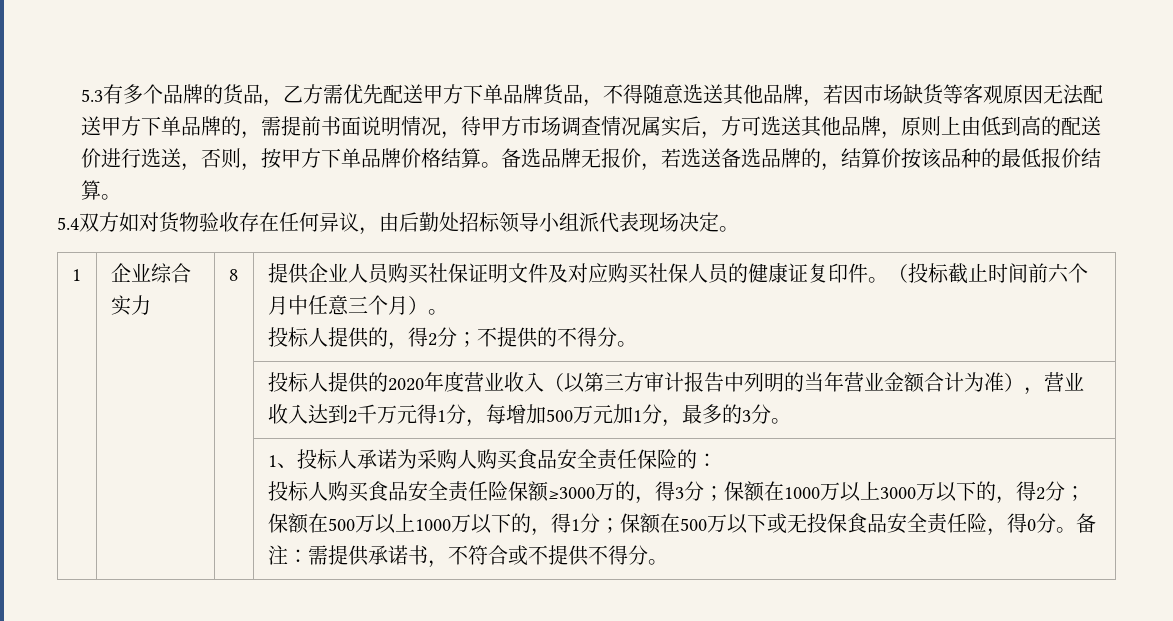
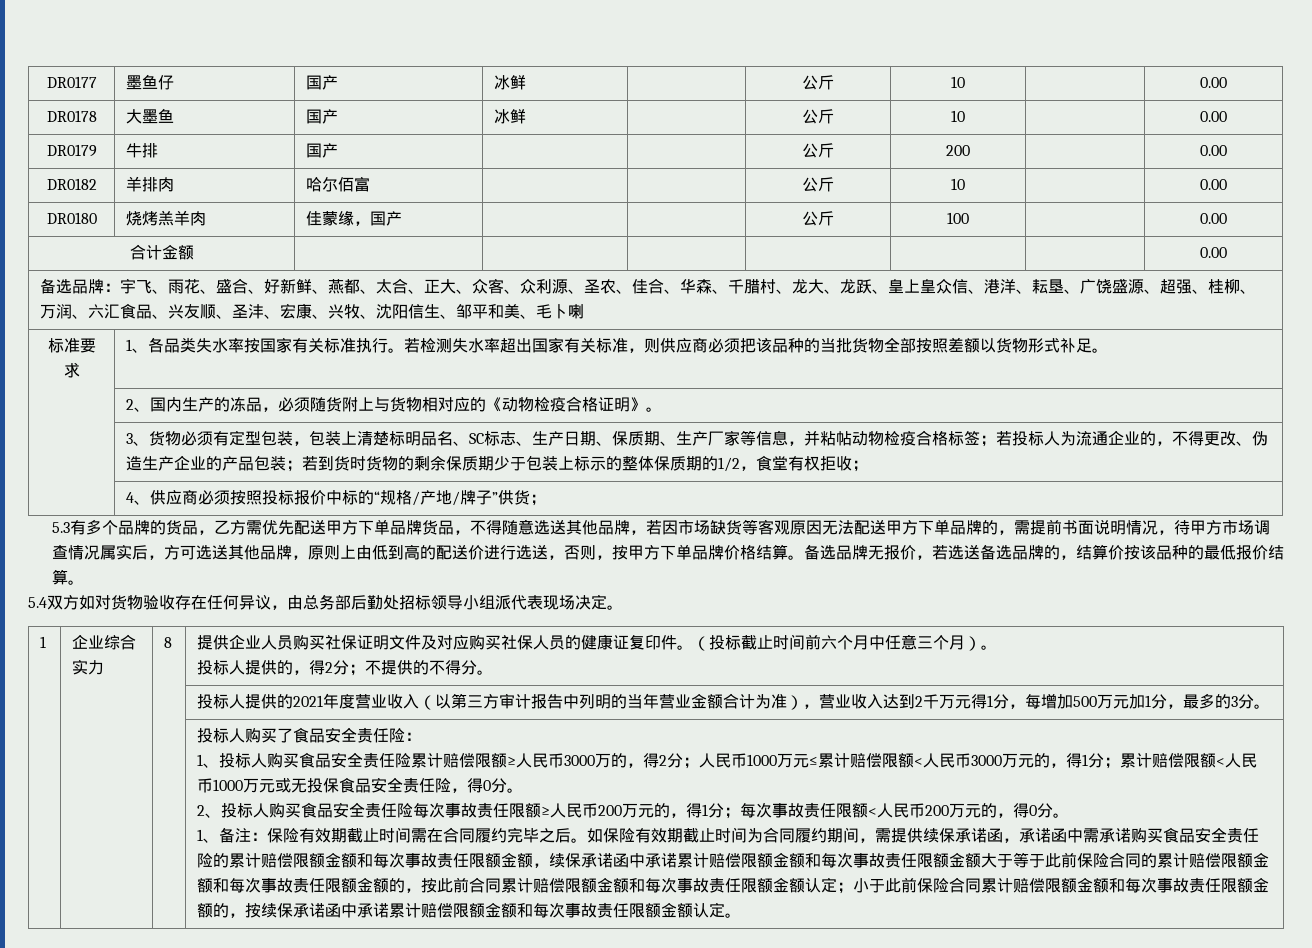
(81, 95) none -> [46,76,97,88] [126,74,175,90] [306,75,339,90] [494,75,527,90] [801,75,834,90] [950,76,965,88] [1200,77,1227,88] [46,110,97,122] [126,108,175,124] [306,109,339,124] [494,109,527,124] [801,109,834,124] [950,110,965,122] [1200,111,1227,122] [46,144,97,157] [126,143,159,158] [306,143,339,158] [801,143,834,158] [945,145,970,156] [1200,145,1227,156] [46,178,97,190] [126,176,175,192] [306,176,371,192] [801,177,834,192] [950,178,965,190] [1200,179,1227,190] [46,212,97,224] [126,210,207,226] [306,211,403,226] [801,211,834,226] [946,212,969,224] [1200,213,1227,224] [129,244,194,260] [1200,247,1227,258] [40,278,1257,294] [40,303,585,319] [47,338,96,353] [63,362,80,378] [126,337,1109,353] [126,396,663,412] [126,430,1269,447] [126,455,869,472] [126,490,547,506] DR0177 | 墨鱼仔 | 国产 | 冰鲜 | | 公斤 | 10 | | 0.00 // DR0178 | 大墨鱼 | 国产 | 冰鲜 | | 公斤 | 10 | | 0.00 // DR0179 | 牛排 | 国产 | | | 公斤 | 200 | | 0.00 // DR0182 | 羊排肉 | 哈尔佰富 | | | 公斤 | 10 | | 0.00 // DR0180 | 烧烤羔羊肉 | 佳蒙缘，国产 | | | 公斤 | 100 | | 0.00 // 合计金额 | | | | | | | 0.00 // 备选品牌：宇飞、雨花、盛合、好新鲜、燕都、太合、正大、众客、众利源、圣农、佳合、华森、千腊村、龙大、龙跃、皇上皇众信、港洋、耘垦、广饶盛源、超强、桂柳、万润、六汇食品、兴友顺、圣沣、宏康、兴牧、沈阳信生、邹平和美、毛卜喇 // 标准要求 | 1、各品类失水率按国家有关标准执行。若检测失水率超出国家有关标准，则供应商必须把该品种的当批货物全部按照差额以货物形式补足。 // | 2、国内生产的冻品，必须随货附上与货物相对应的《动物检疫合格证明》。 // | 3、货物必须有定型包装，包装上清楚标明品名、SC标志、生产日期、保质期、生产厂家等信息，并粘帖动物检疫合格标签；若投标人为流通企业的，不得更改、伪造生产企业的产品包装；若到货时货物的剩余保质期少于包装上标示的整体保质期的1/2，食堂有权拒收； // | 4、供应商必须按照投标报价中标的“规格/产地/牌子”供货； //
(399, 222) none -> [303,594,351,610] 总务部
[387,378,424,391] 2020 -> [293,695,324,707] 2021
[267,449,697,470] 1、投标人承诺为采购人购买食品安全责任保险的 -> [197,727,406,743] 投标人购买了食品安全责任险
[267,481,1085,504] [267,513,767,536] 投标人购买食品安全责任险保额≥3000万的，得3分；保额在1000万以上3000万以下的，得2分；保额在500万以上1000万以下的，得1分；保额在500万以下 -> [197,752,1258,769] [197,778,276,793] 1、投标人购买食品安全责任险累计赔偿限额≥人民币3000万的，得2分；人民币1000万元≤累计赔偿限额<人民币3000万元的，得1分；累计赔偿限额<人民币1000万元
[1075,513,1096,533] [267,545,648,568] 备注：需提供承诺书，不符合或不提供不得分 -> [197,802,1070,819] [197,827,1260,843] [197,852,1270,868] [197,877,1270,894] [197,902,726,918] // 2、投标人购买食品安全责任险每次事故责任限额≥人民币200万元的，得1分；每次事故责任限额<人民币200万元的，得0分。 // 1、备注：保险有效期截止时间需在合同履约完毕之后。如保险有效期截止时间为合同履约期间，需提供续保承诺函，承诺函中需承诺购买食品安全责任险的累计赔偿限额金额和每次事故责任限额金额，续保承诺函中承诺累计赔偿限额金额和每次事故责任限额金额大于等于此前保险合同的累计赔偿限额金额和每次事故责任限额金额的，按此前合同累计赔偿限额金额和每次事故责任限额金额认定；小于此前保险合同累计赔偿限额金额和每次事故责任限额金额的，按续保承诺函中承诺累计赔偿限额金额和每次事故责任限额金额认定

